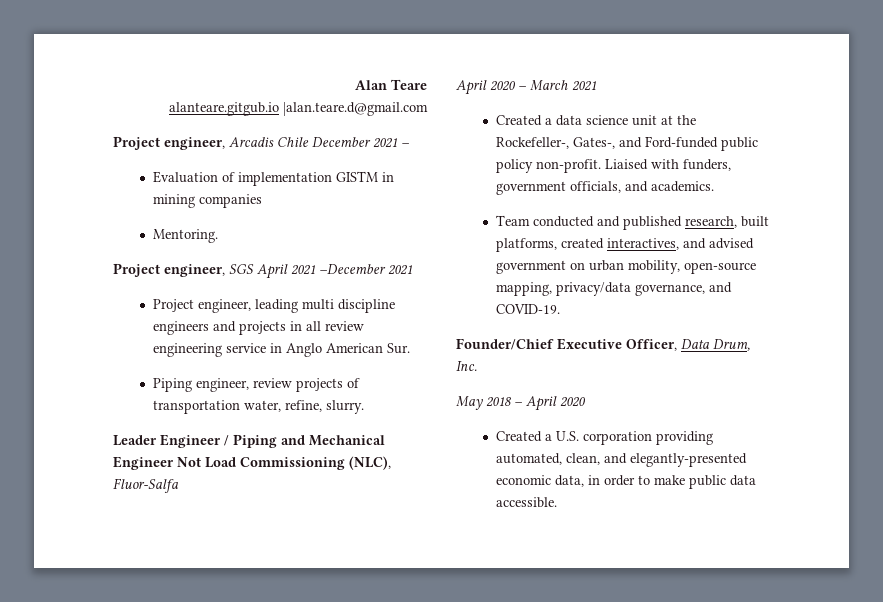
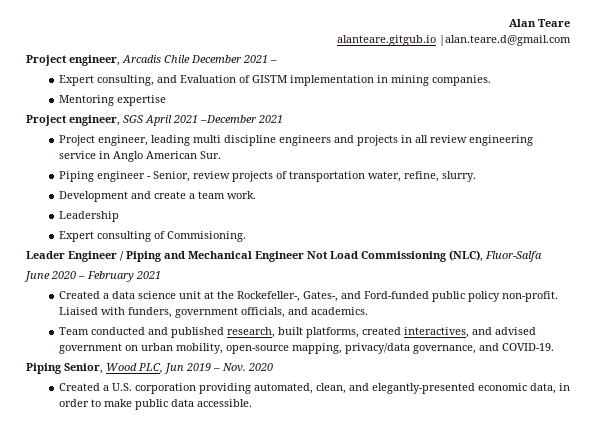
[153,171,395,186] [153,194,263,208] [153,229,219,243] Evaluation of implementation GISTM in mining companies // Mentoring. -> [58,75,491,86] [58,95,166,106] Expert consulting, and Evaluation of GISTM implementation in mining companies. // Mentoring expertise
[196,378,250,392] engineer, -> [96,171,190,182] engineer - Senior,
(365, 407) none -> [58,191,256,202] [58,211,119,222] [58,231,246,242] // Development and create a team work. // Leadership // Expert consulting of Commisioning.
[456,80,487,95] April -> [24,271,50,282] June
[530,80,568,91] March -> [87,271,134,282] February
[456,338,750,351] [456,361,477,371] [456,396,557,411] Founder/Chief Executive Officer, Data Drum, Inc. // May 2018 – April -> [26,363,246,374] Piping Senior, Wood PLC, Jun 2019 – Nov.

